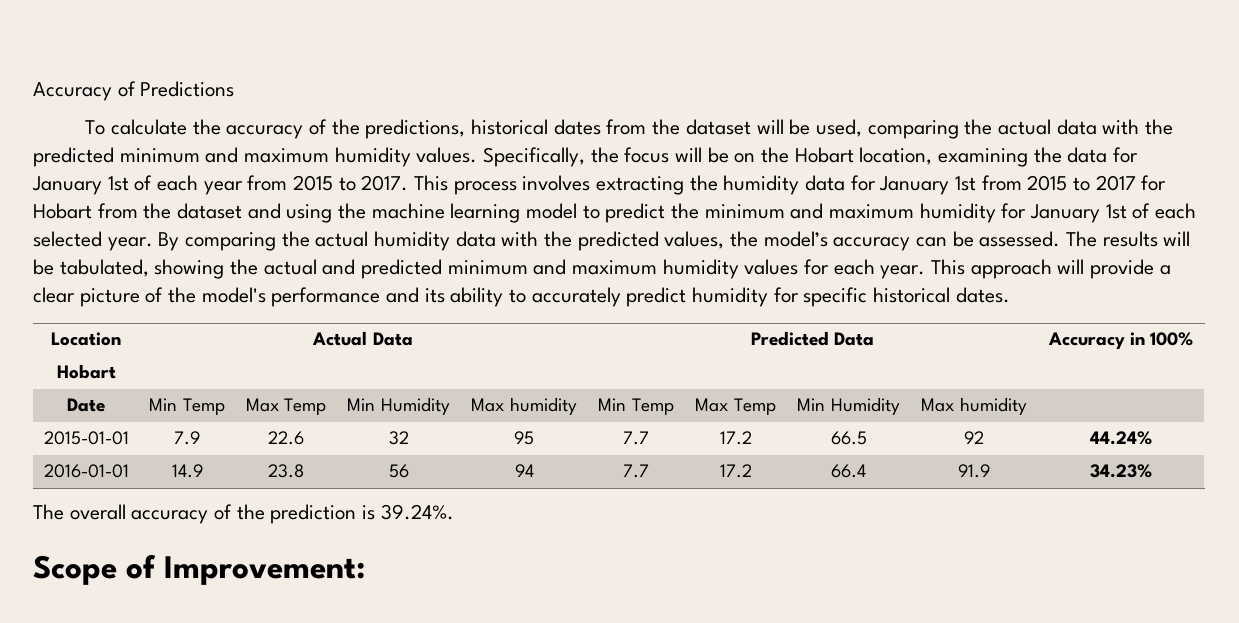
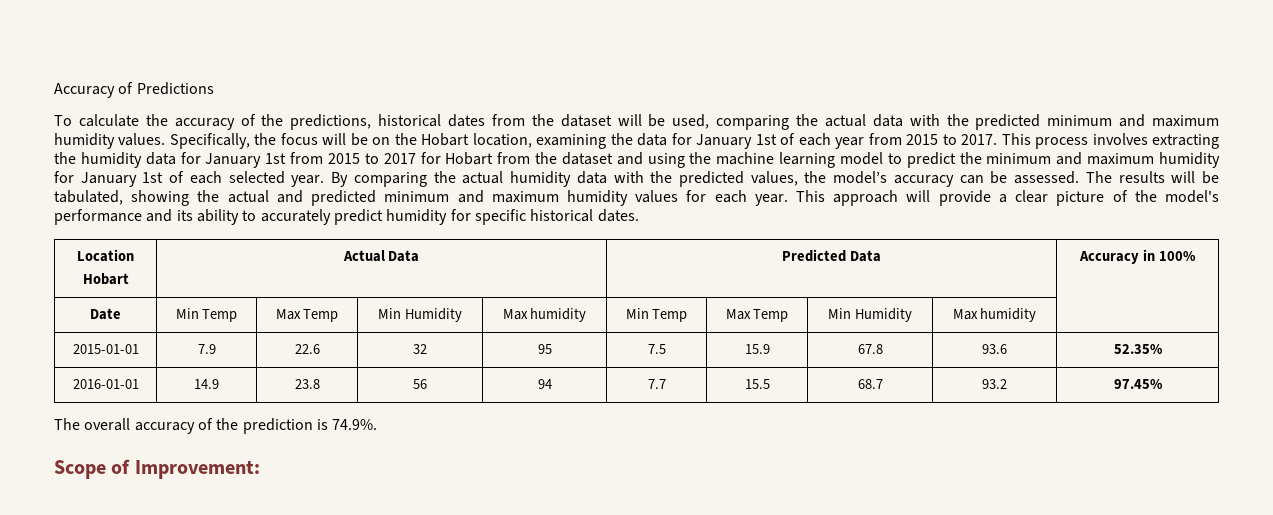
[623,431,649,445] [719,431,752,445] [830,431,867,445] [964,431,984,444] [1090,431,1152,445] 7.7 | 17.2 | 66.5 | 92 | 44.24% -> [647,344,666,354] [744,344,770,354] [857,344,883,354] [982,344,1007,354] [1113,344,1163,354] 7.5 | 15.9 | 67.8 | 93.6 | 52.35%
[719,464,752,478] [831,464,866,478] [958,464,990,478] [1090,464,1152,478] 17.2 | 66.4 | 91.9 | 34.23% -> [744,379,770,389] [857,379,883,389] [982,379,1007,389] [1113,379,1163,389] 15.5 | 68.7 | 93.2 | 97.45%
[380,504,454,520] 39.24%. -> [332,419,378,430] 74.9%.

